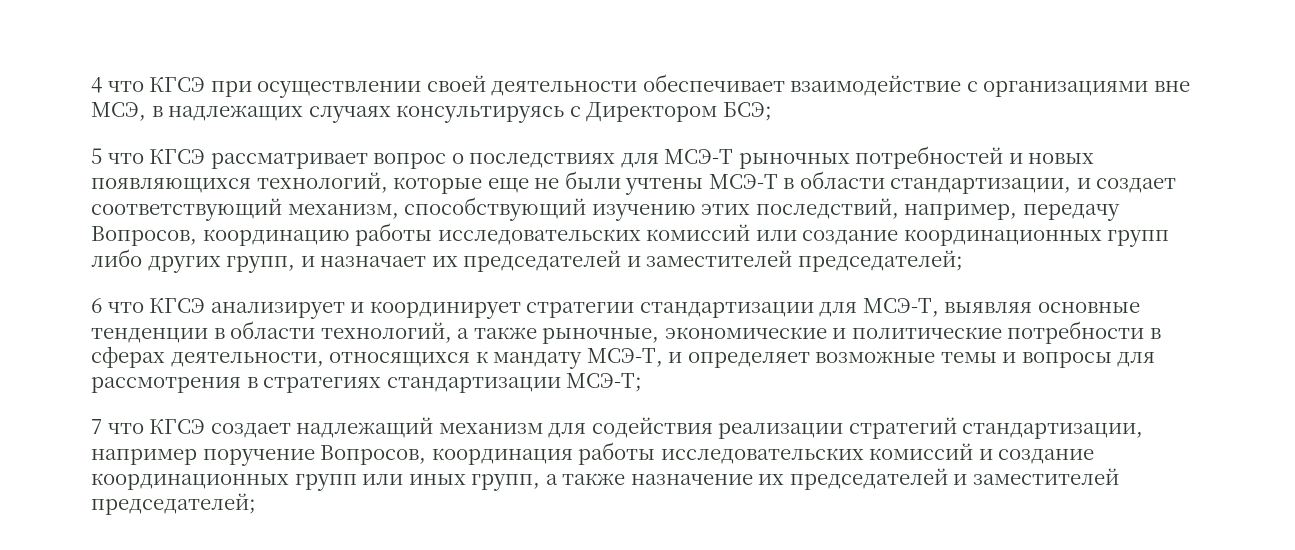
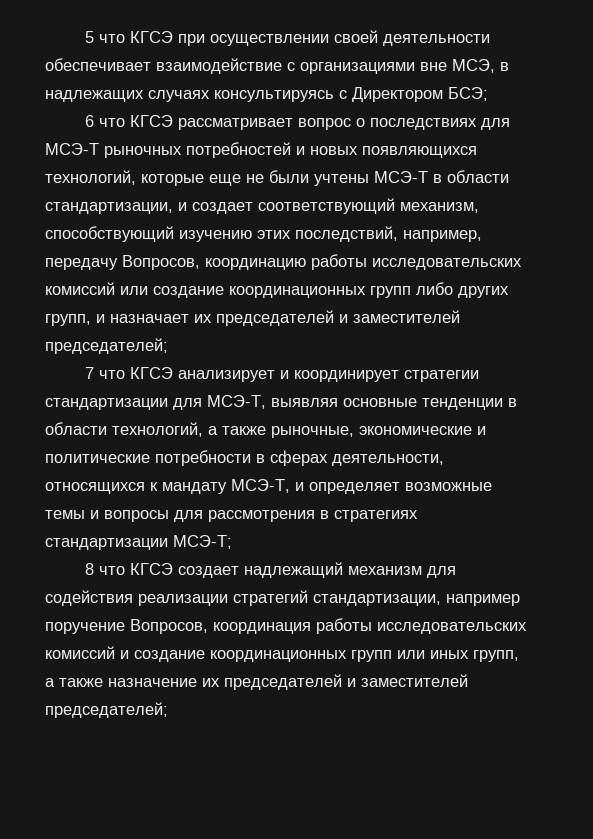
[91,77,102,93] 4 -> [85,31,95,43] 5
[91,148,102,164] 5 -> [85,115,95,127] 6
[91,298,102,313] 6 -> [85,367,95,379] 7
[91,419,102,434] 7 -> [85,563,95,575] 8

